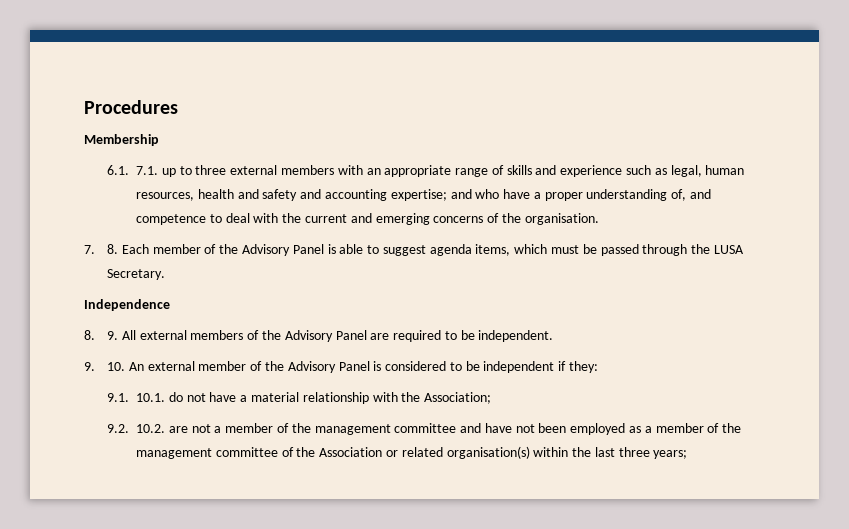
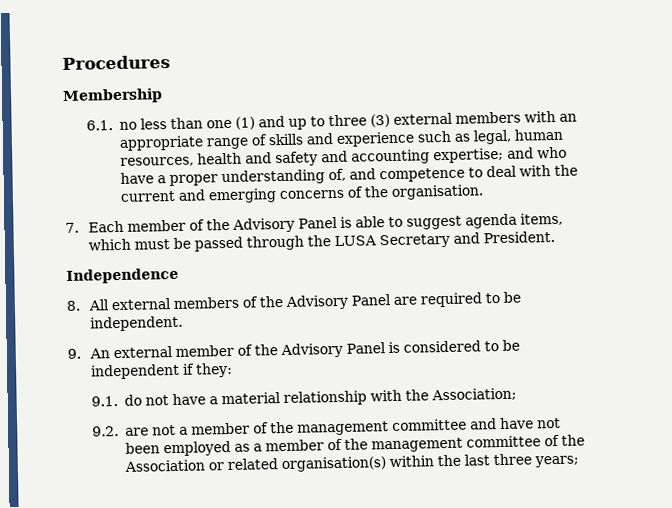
[136,166,159,175] 7.1. -> [118,115,285,130] no less than one (1) and
(227, 170) none -> [369,113,390,128] (3)
[107,244,119,254] 8. -> (79, 227) none
[107,269,166,280] Secretary. -> [378,230,555,249] Secretary and President.
[107,331,119,340] 9. -> (80, 305) none
[107,362,126,371] 10. -> (81, 353) none
[136,393,166,402] 10.1. -> (118, 401) none
[136,424,166,433] 10.2. -> (119, 431) none

